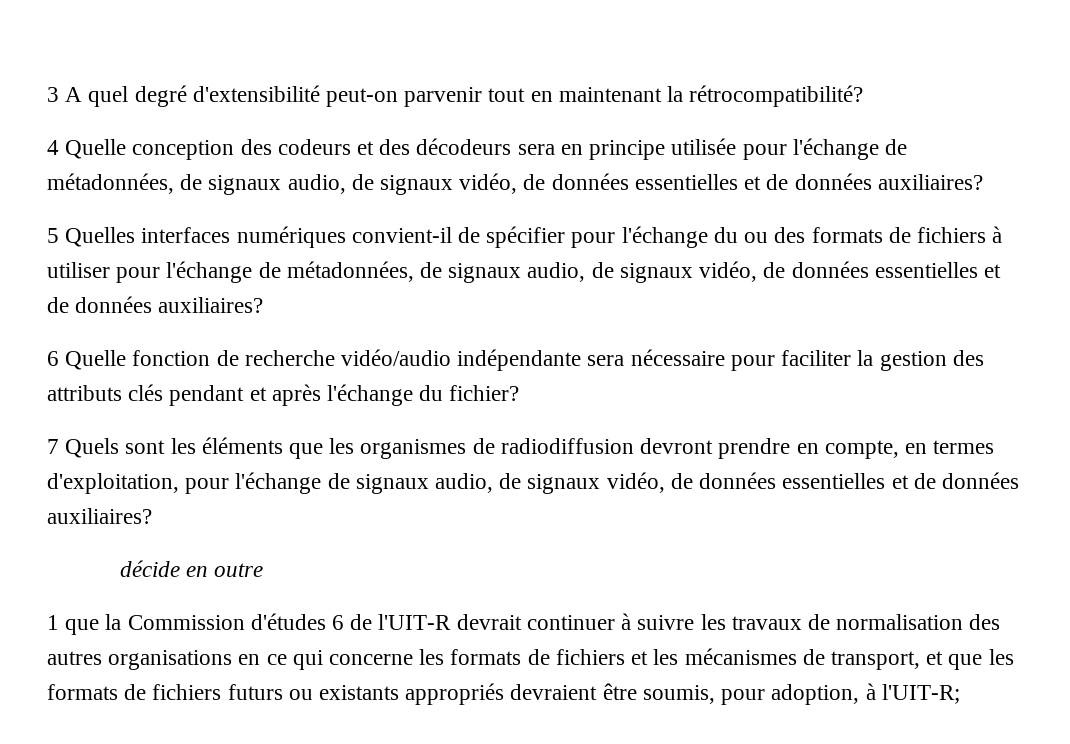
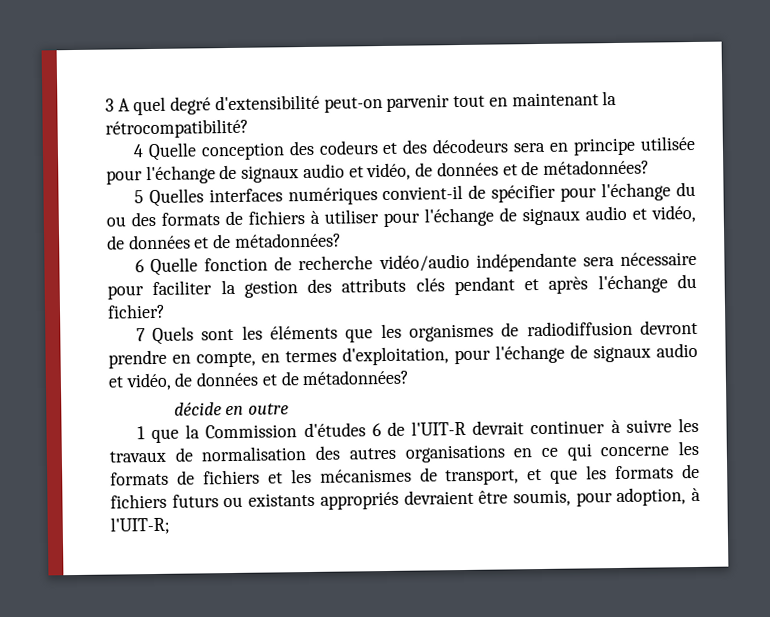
[47,173,983,195] métadonnées, de signaux audio, de signaux vidéo, de données essentielles et de données auxiliaires? -> [241,159,650,183] signaux audio et vidéo, de données et de métadonnées?
[286,261,1001,283] [47,296,264,313] métadonnées, de signaux audio, de signaux vidéo, de données essentielles et de données auxiliaires? -> [522,204,696,226] [107,232,342,250] signaux audio et vidéo, de données et de métadonnées?
[435,472,1019,494] [47,508,152,524] audio, de signaux vidéo, de données essentielles et de données auxiliaires? -> [656,342,698,358] [108,369,410,391] audio et vidéo, de données et de métadonnées?

